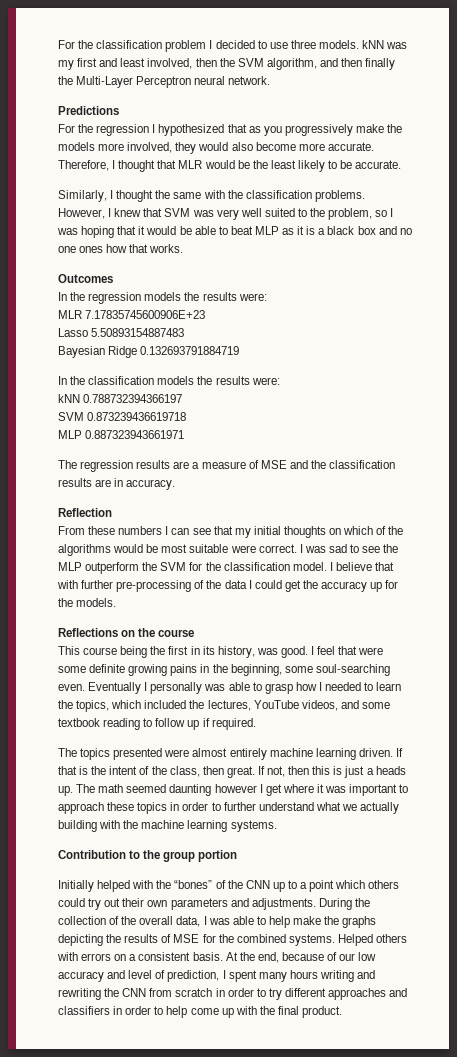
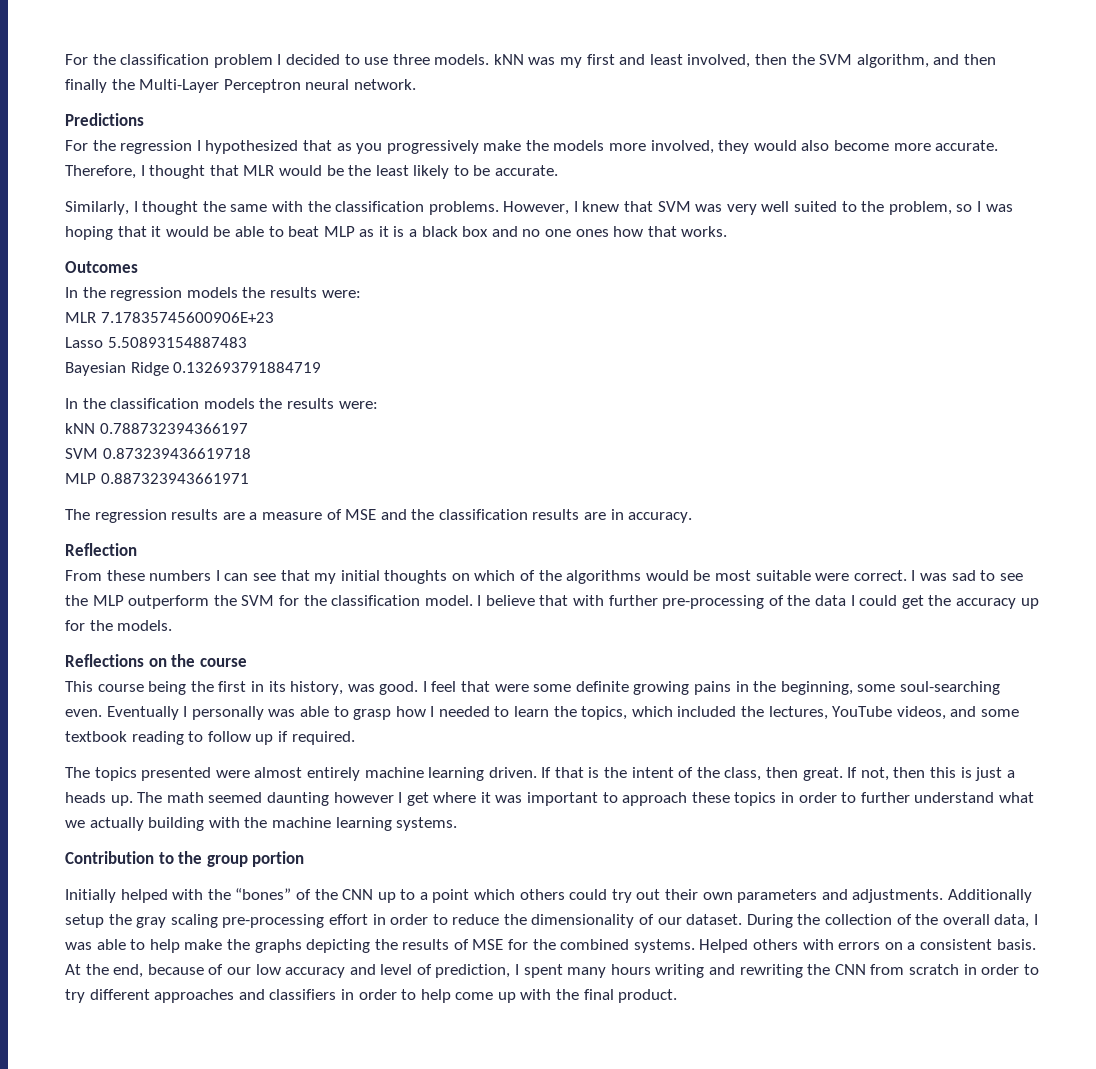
(316, 904) none -> [947,889,1032,903] [65,914,743,928] Additionally setup the gray scaling pre-processing effort in order to reduce the dimensionality of our dataset.

